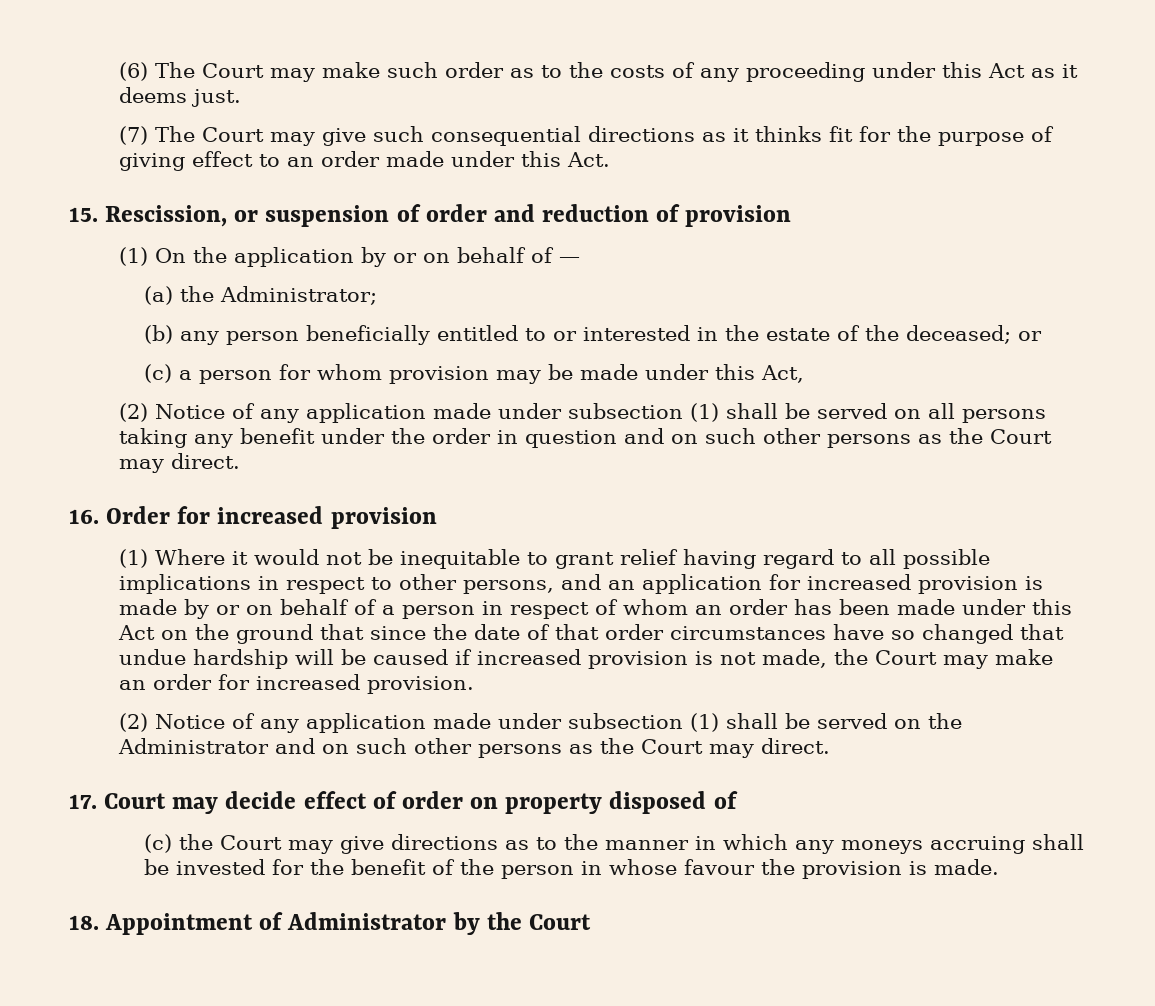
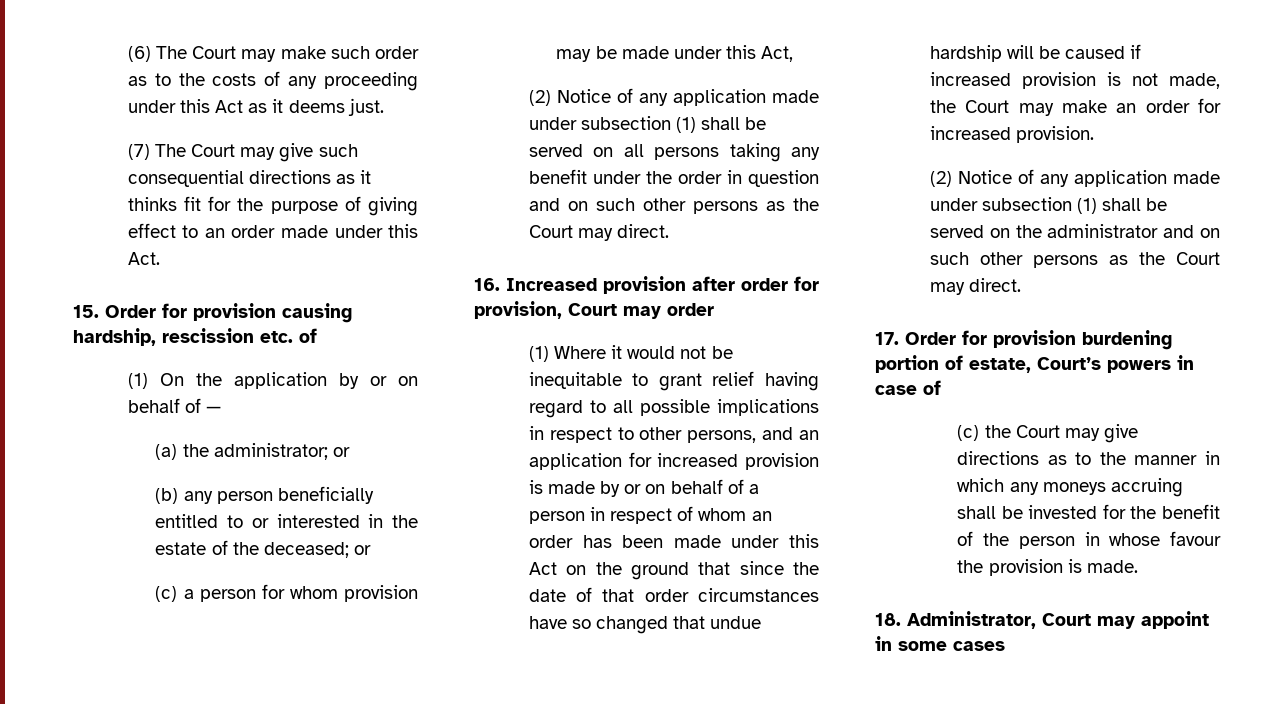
[105,204,792,227] Rescission, or suspension of order and reduction of provision -> [105,303,352,323] [73,328,317,346] Order for provision causing hardship, rescission etc. of
[220,286,378,305] Administrator; -> [213,443,350,460] administrator; or
[106,506,437,529] Order for increased provision -> [506,276,819,294] [474,301,714,319] Increased provision after order for provision, Court may order
[118,738,270,754] Administrator -> [1047,224,1159,238] administrator
[104,791,707,814] Court may decide effect of order on property disposed -> [905,330,1172,350] [875,355,1194,373] [875,385,917,395] Order for provision burdening portion of estate, Court’s powers in case
[105,912,591,935] Appointment of Administrator by the Court -> [907,611,1209,629] [875,636,1005,651] Administrator, Court may appoint in some cases

